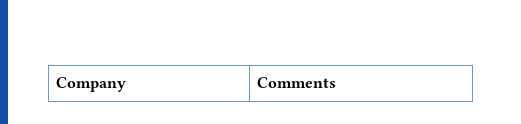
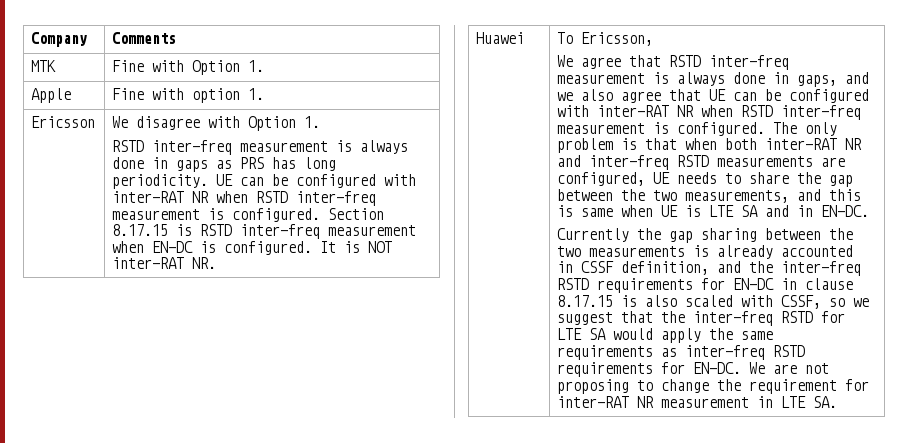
(337, 82) none -> [31,60,57,72] [112,60,265,75] [31,88,72,103] [112,88,265,103] [31,116,96,128] [112,116,321,131] [112,140,409,155] [112,157,337,172] [112,174,417,189] [112,191,377,206] [112,208,385,222] [112,224,417,239] [112,241,393,255] [112,257,217,269] [476,32,525,44] [557,32,654,46] [557,55,790,70] [557,72,870,87] [557,89,870,103] [557,105,862,120] [557,122,838,136] [557,138,863,153] [557,155,846,170] [557,172,854,187] [557,189,862,203] [557,205,870,217] [557,228,854,243] [557,245,854,259] [557,261,862,276] [557,278,854,293] [557,295,870,309] [557,311,846,326] [557,328,774,343] [557,345,806,360] [557,362,830,377] [557,379,870,394] [557,396,838,408] // MTK | Fine with Option 1. // Apple | Fine with option 1. // Ericsson | We disagree with Option 1. // RSTD inter-freq measurement is always done in gaps as PRS has long periodicity. UE can be configured with inter-RAT NR when RSTD inter-freq measurement is configured. Section 8.17.15 is RSTD inter-freq measurement when EN-DC is configured. It is NOT inter-RAT NR. // Huawei | To Ericsson, // We agree that RSTD inter-freq measurement is always done in gaps, and we also agree that UE can be configured with inter-RAT NR when RSTD inter-freq measurement is configured. The only problem is that when both inter-RAT NR and inter-freq RSTD measurements are configured, UE needs to share the gap between the two measurements, and this is same when UE is LTE SA and in EN-DC. // Currently the gap sharing between the two measurements is already accounted in CSSF definition, and the inter-freq RSTD requirements for EN-DC in clause 8.17.15 is also scaled with CSSF, so we suggest that the inter-freq RSTD for LTE SA would apply the same requirements as inter-freq RSTD requirements for EN-DC. We are not proposing to change the requirement for inter-RAT NR measurement in LTE SA.

